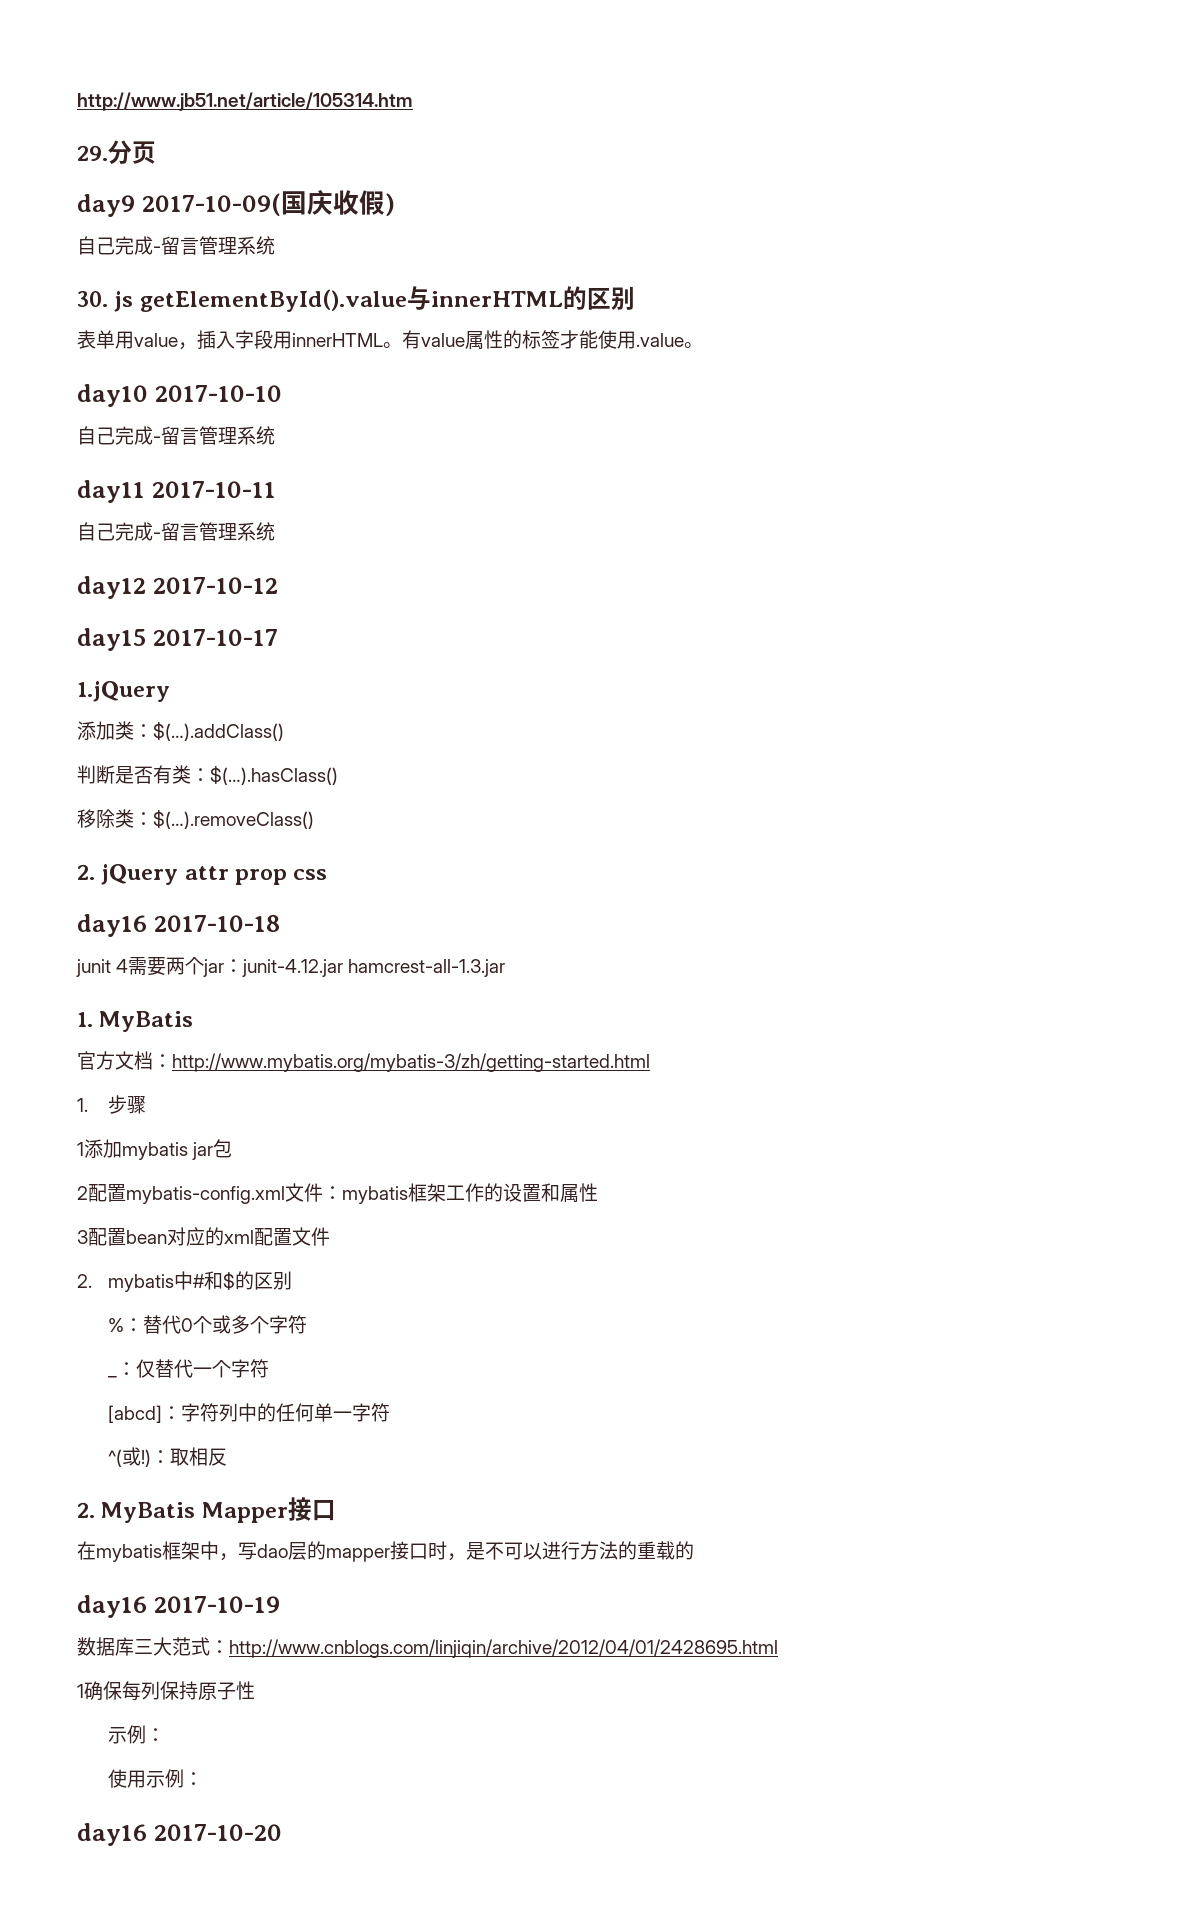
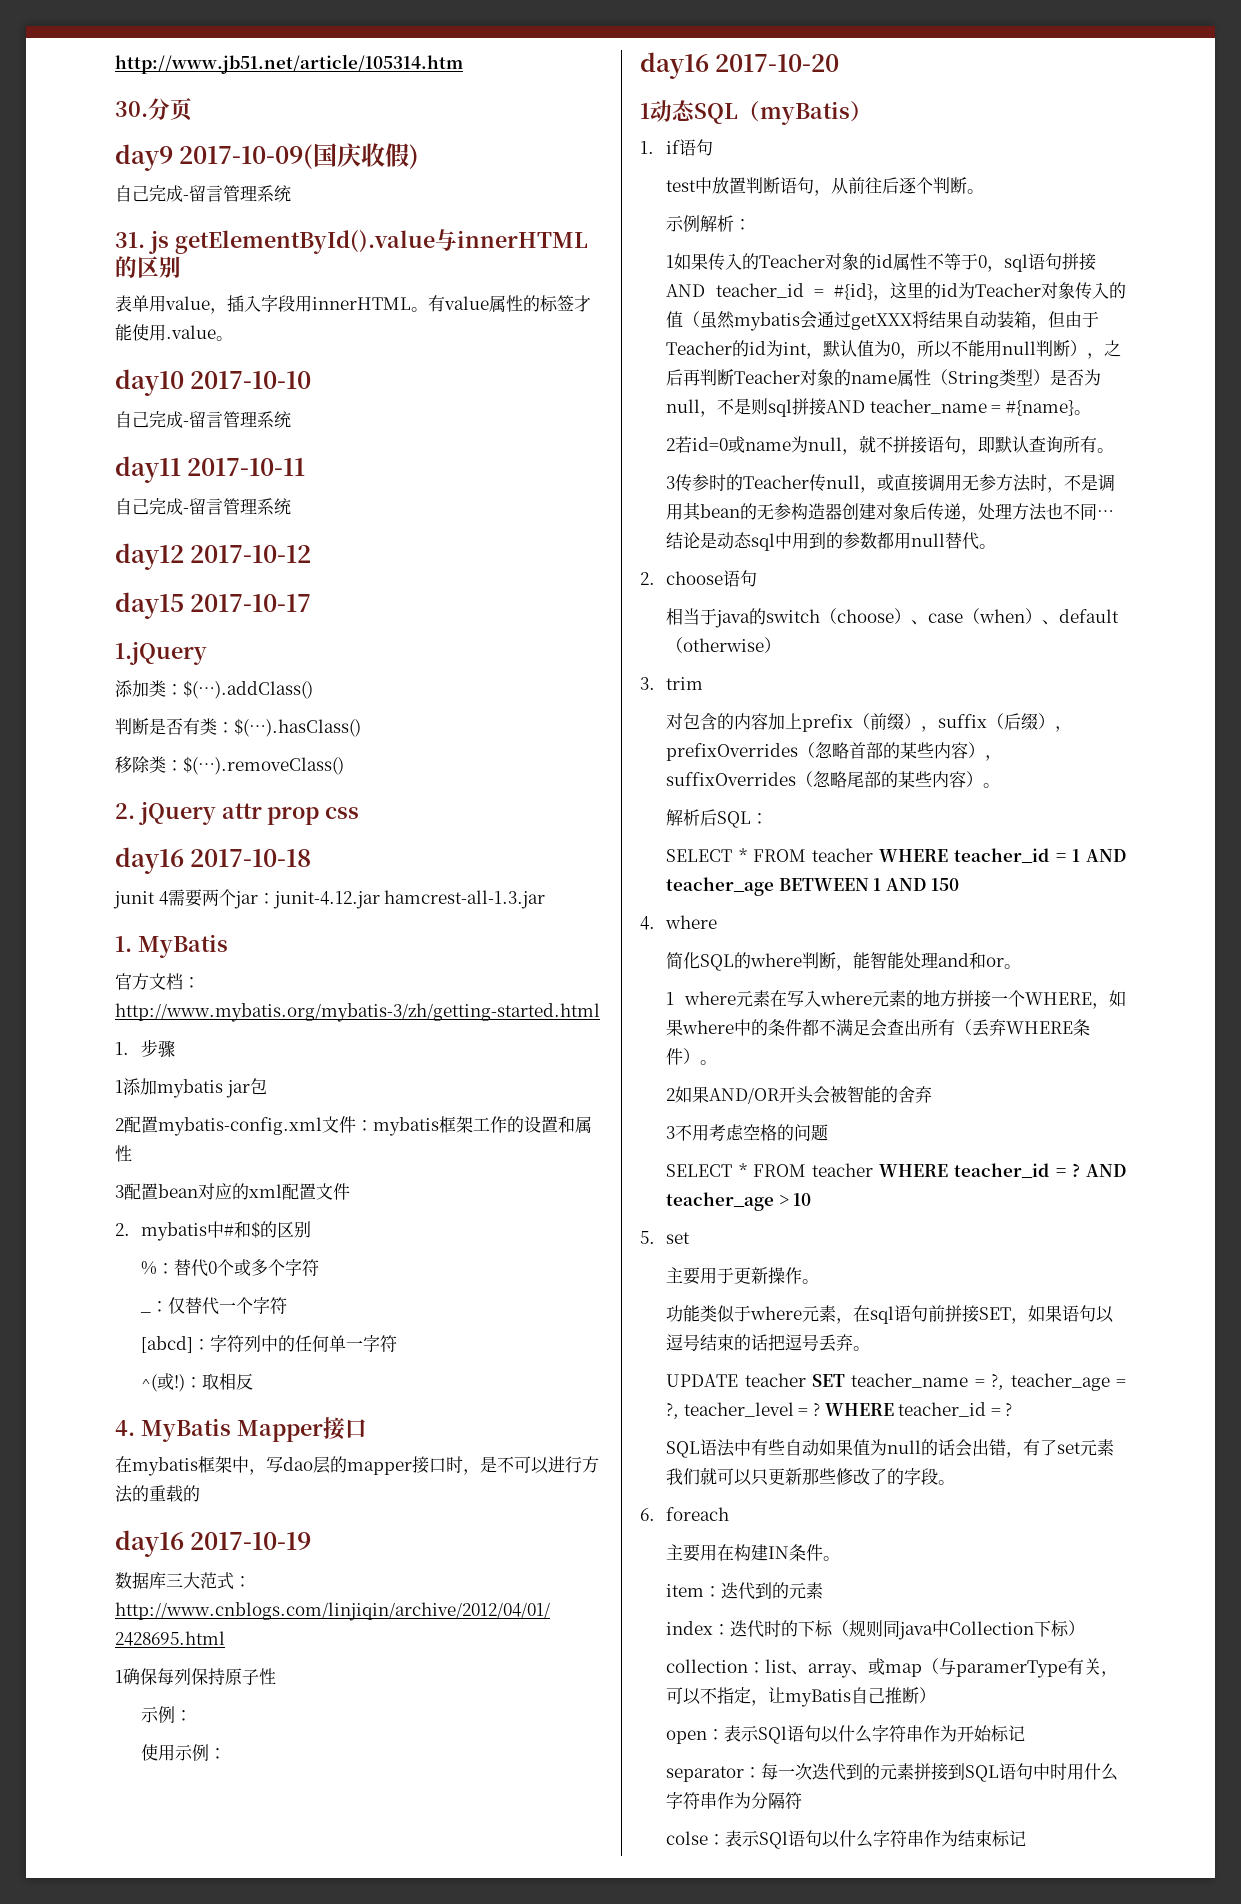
[77,145,108,161] 29. -> [115,101,148,117] 30.
[77,291,108,307] 30. -> [115,232,145,248] 31.
[77,1502,95,1518] 2. -> [115,1420,135,1436] 4.
(282, 1832) none -> [640,100,872,125] [640,139,714,156] [666,177,985,196] [666,215,752,232] [666,253,1097,272] [666,282,1126,301] [666,311,1100,331] [666,340,1122,359] [666,369,1102,388] [666,398,1092,417] [666,435,1115,455] [666,474,1116,493] [666,502,1115,522] [666,532,997,551] [640,570,758,587] [666,608,1120,628] [666,637,782,653] [640,677,704,690] [666,713,1073,732] [666,742,1003,761] [666,771,1001,788] [666,809,769,828] [666,848,1126,864] [666,877,959,896] [640,915,718,930] [666,952,1022,971] [666,990,1126,1009] [666,1019,1091,1037] [666,1048,718,1065] [666,1086,933,1104] [666,1124,829,1141] [666,1163,1126,1179] [666,1192,812,1211] [640,1231,691,1244] [666,1267,820,1285] [666,1305,1115,1324] [666,1334,871,1352] [666,1373,1126,1391] [666,1402,1013,1419] [666,1439,1115,1458] [666,1467,956,1486] [640,1507,730,1521] [666,1544,841,1562] [666,1582,824,1600] [666,1620,1086,1640] [666,1658,1119,1678] [666,1687,937,1707] [666,1725,1026,1744] [666,1763,1119,1782] [666,1792,803,1809] [666,1830,1027,1849] // 1动态SQL（myBatis） // 1. if语句 // test中放置判断语句，从前往后逐个判断。 // 示例解析： // 1如果传入的Teacher对象的id属性不等于0，sql语句拼接AND teacher_id = #{id}，这里的id为Teacher对象传入的值（虽然mybatis会通过getXXX将结果自动装箱，但由于Teacher的id为int，默认值为0，所以不能用null判断），之后再判断Teacher对象的name属性（String类型）是否为null，不是则sql拼接AND teacher_name = #{name}。 // 2若id=0或name为null，就不拼接语句，即默认查询所有。 // 3传参时的Teacher传null，或直接调用无参方法时，不是调用其bean的无参构造器创建对象后传递，处理方法也不同…结论是动态sql中用到的参数都用null替代。 // 2. choose语句 // 相当于java的switch（choose）、case（when）、default（otherwise） // 3. trim // 对包含的内容加上prefix（前缀），suffix（后缀），prefixOverrides（忽略首部的某些内容），suffixOverrides（忽略尾部的某些内容）。 // 解析后SQL： // SELECT * FROM teacher WHERE teacher_id = 1 AND teacher_age BETWEEN 1 AND 150 // 4. where // 简化SQL的where判断，能智能处理and和or。 // 1 where元素在写入where元素的地方拼接一个WHERE，如果where中的条件都不满足会查出所有（丢弃WHERE条件）。 // 2如果AND/OR开头会被智能的舍弃 // 3不用考虑空格的问题 // SELECT * FROM teacher WHERE teacher_id = ? AND teacher_age > 10 // 5. set // 主要用于更新操作。 // 功能类似于where元素，在sql语句前拼接SET，如果语句以逗号结束的话把逗号丢弃。 // UPDATE teacher SET teacher_name = ?, teacher_age = ?, teacher_level = ? WHERE teacher_id = ? // SQL语法中有些自动如果值为null的话会出错，有了set元素我们就可以只更新那些修改了的字段。 // 6. foreach // 主要用在构建IN条件。 // item：迭代到的元素 // index：迭代时的下标（规则同java中Collection下标） // collection：list、array、或map（与paramerType有关，可以不指定，让myBatis自己推断） // open：表示SQl语句以什么字符串作为开始标记 // separator：每一次迭代到的元素拼接到SQL语句中时用什么字符串作为分隔符 // colse：表示SQl语句以什么字符串作为结束标记

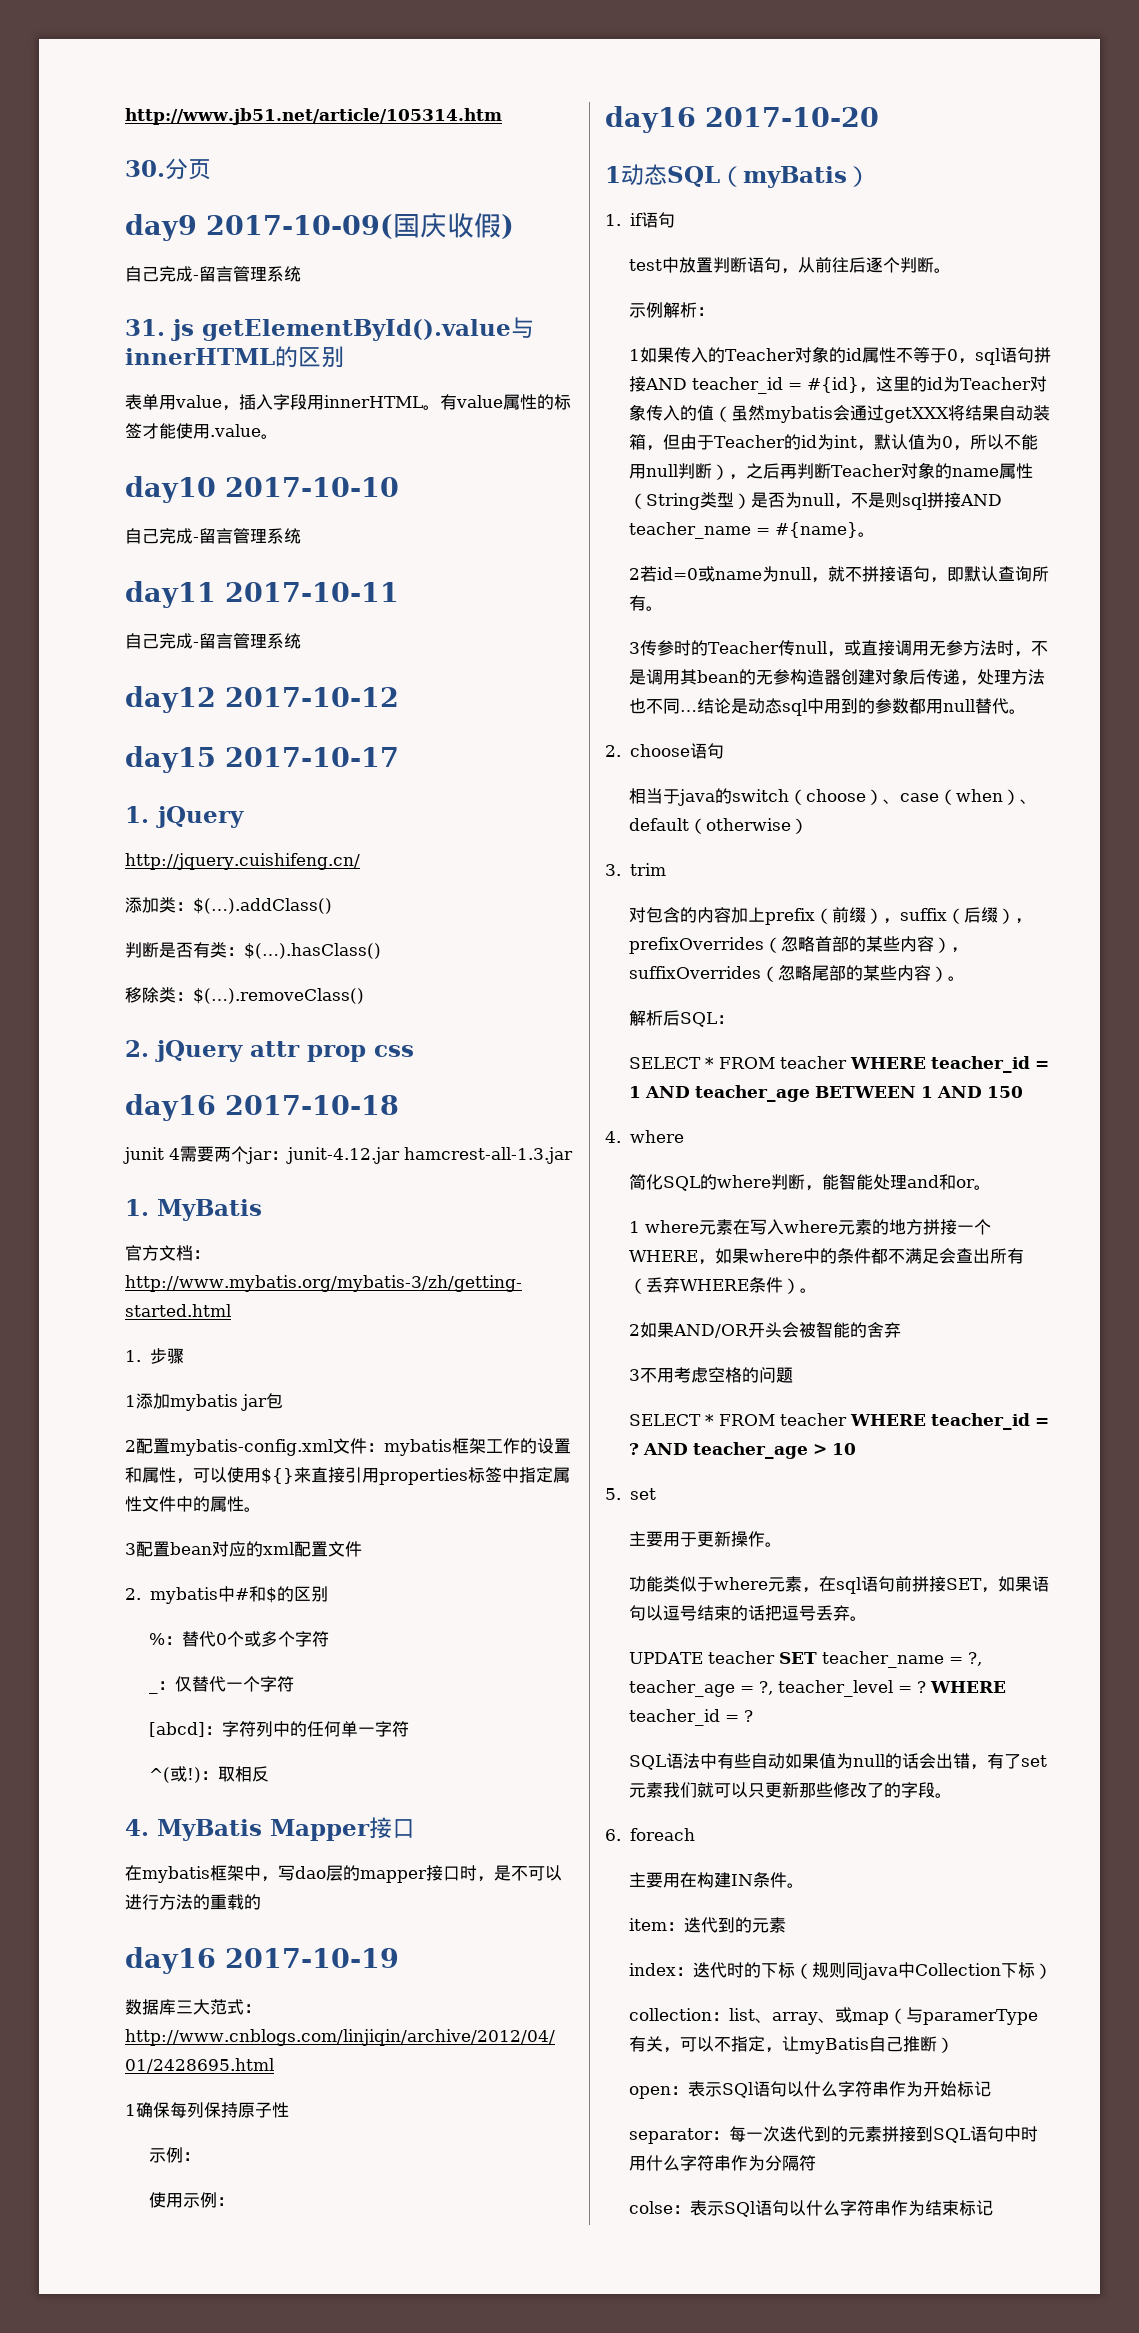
[115,641,207,665] 1.jQuery -> [125,806,244,828] [125,853,360,870] 1. jQuery // http://jquery.cuishifeng.cn/
(132, 1153) none -> [176,1467,570,1485] [125,1496,261,1512] ，可以使用${}来直接引用properties标签中指定属性文件中的属性。

